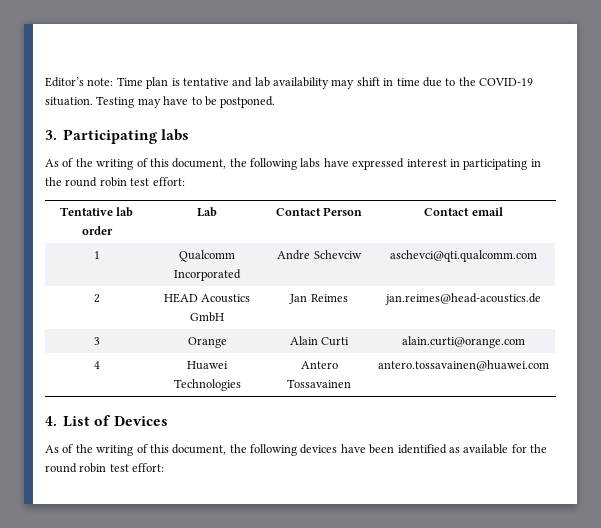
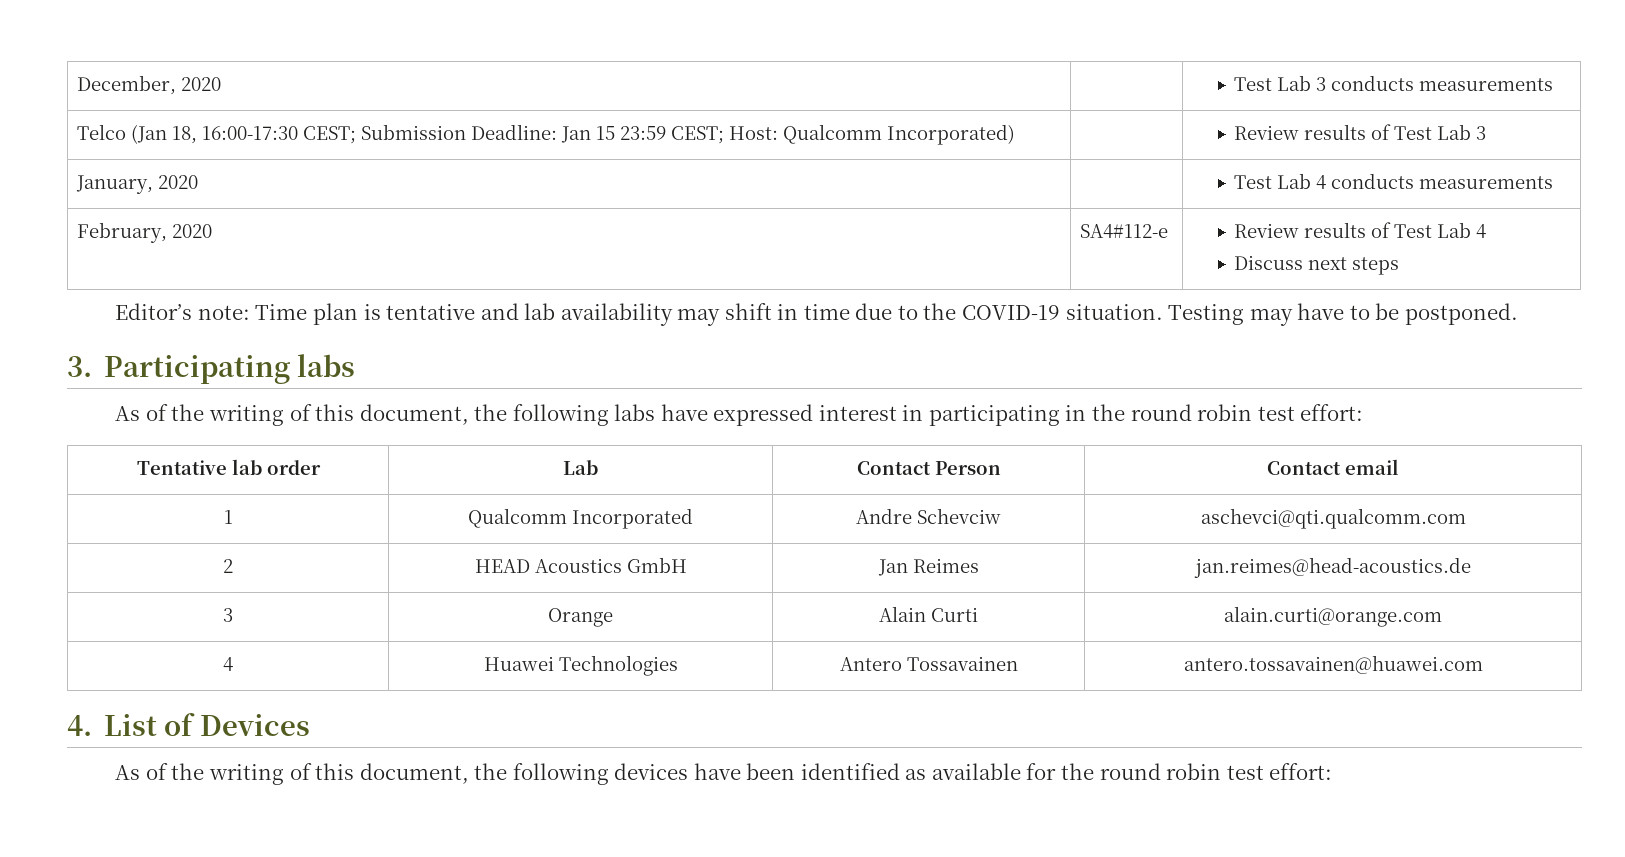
(45, 82) none -> [77,75,222,95] [1234,75,1554,91] [77,124,1016,145] [1234,124,1487,140] [76,175,199,194] [1234,173,1554,189] [77,222,213,243] [1080,224,1169,238] [1234,222,1487,238] [1234,255,1400,275] December, 2020 | | Test Lab 3 conducts measurements // Telco (Jan 18, 16:00-17:30 CEST; Submission Deadline: Jan 15 23:59 CEST; Host: Qualcomm Incorporated) | | Review results of Test Lab 3 // January, 2020 | | Test Lab 4 conducts measurements // February, 2020 | SA4#112-e | Review results of Test Lab 4 // Discuss next steps //

